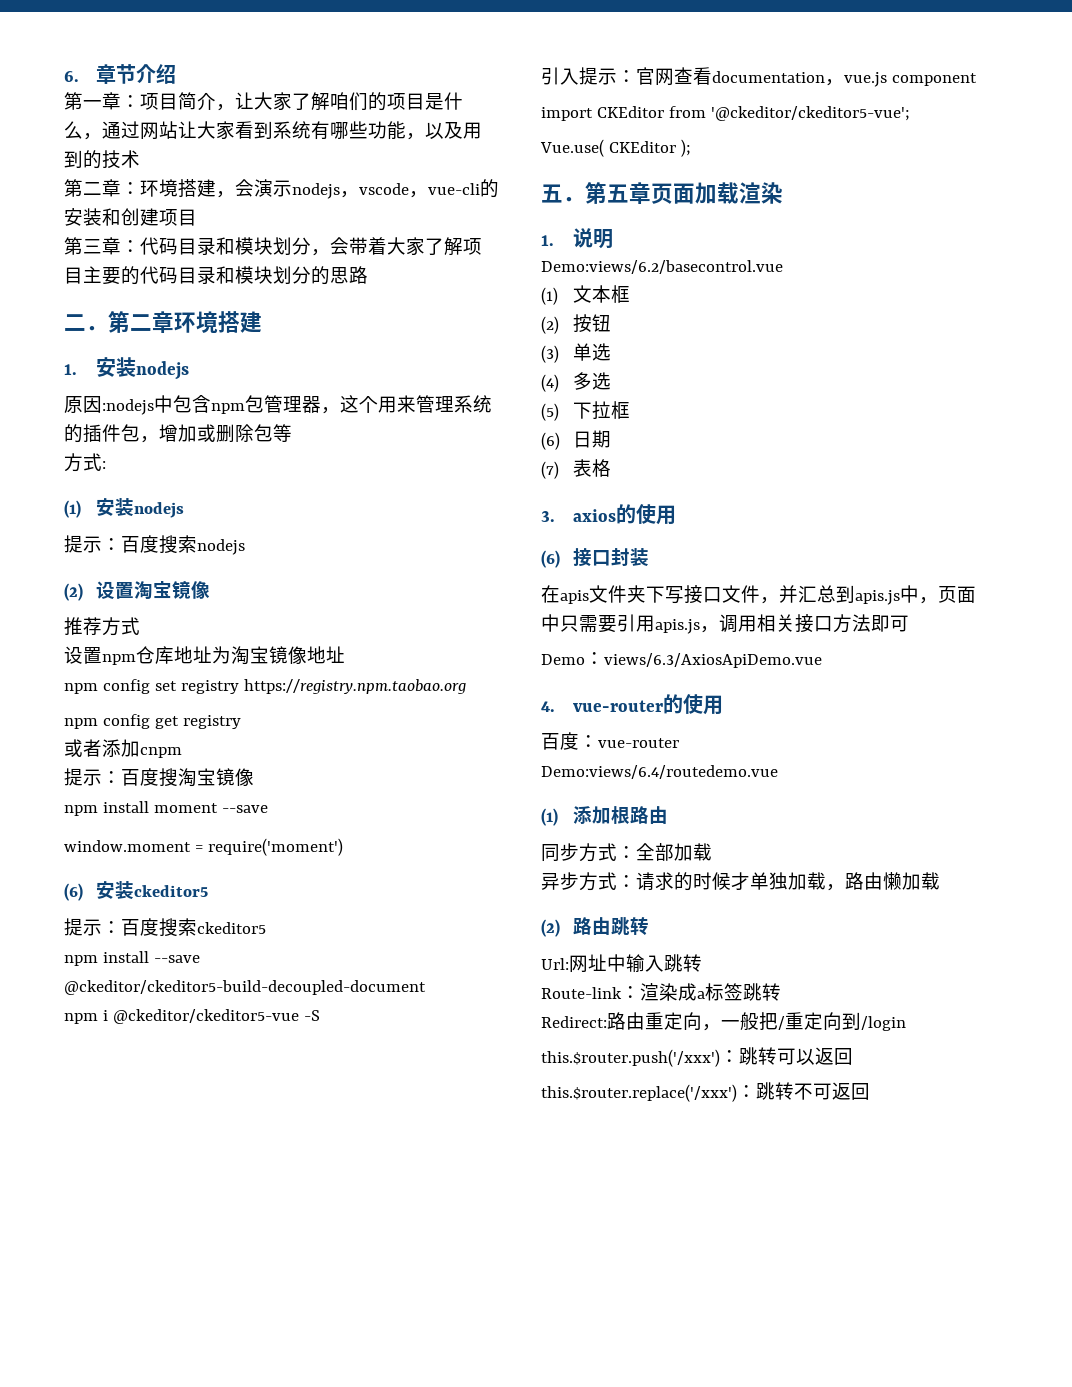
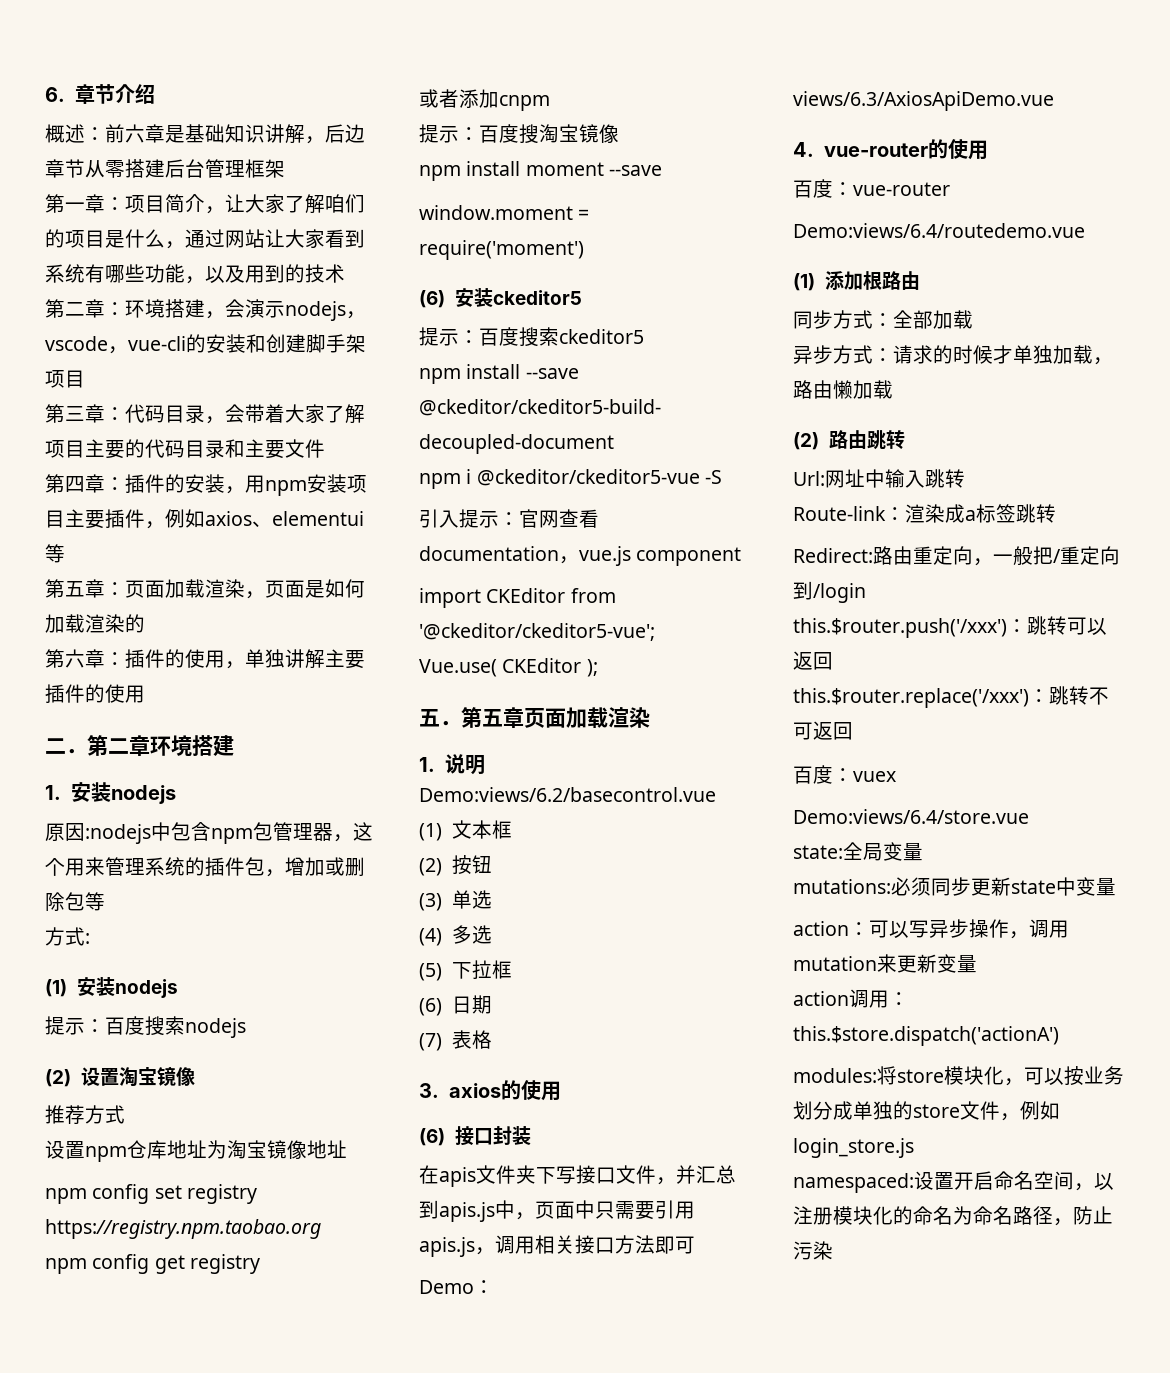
(176, 74) none -> [45,124,365,144] [45,159,285,178] // 概述：前六章是基础知识讲解，后边章节从零搭建后台管理框架
(159, 217) none -> [306,334,366,353] 脚手架
[216,237,311,255] 和模块划分 -> (205, 414) none
[235,266,368,285] 模块划分的思路 -> [245,439,325,459] [45,474,367,496] [45,509,364,529] [45,544,65,563] [45,579,365,599] [45,614,145,633] [45,649,365,669] [45,684,145,704] 主要文件 // 第四章：插件的安装，用npm安装项目主要插件，例如axios、elementui等 // 第五章：页面加载渲染，页面是如何加载渲染的 // 第六章：插件的使用，单独讲解主要插件的使用
(870, 1091) none -> [793,765,896,784] [793,809,1029,824] [793,842,923,861] [793,877,1116,896] [793,919,1069,939] [793,954,977,973] [793,989,909,1008] [793,1026,1059,1046] [793,1066,1124,1086] [793,1101,1060,1121] [793,1138,914,1158] [793,1171,1114,1193] [793,1206,1113,1226] [793,1241,833,1260] // 百度：vuex // Demo:views/6.4/store.vue // state:全局变量 // mutations:必须同步更新state中变量 // action：可以写异步操作，调用mutation来更新变量 // action调用：this.$store.dispatch('actionA') // modules:将store模块化，可以按业务划分成单独的store文件，例如login_store.js // namespaced:设置开启命名空间，以注册模块化的命名为命名路径，防止污染

